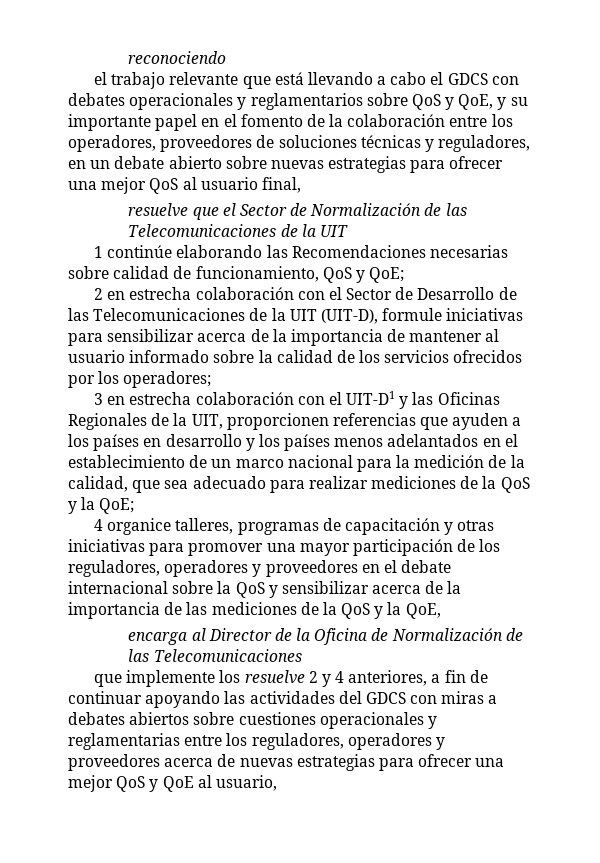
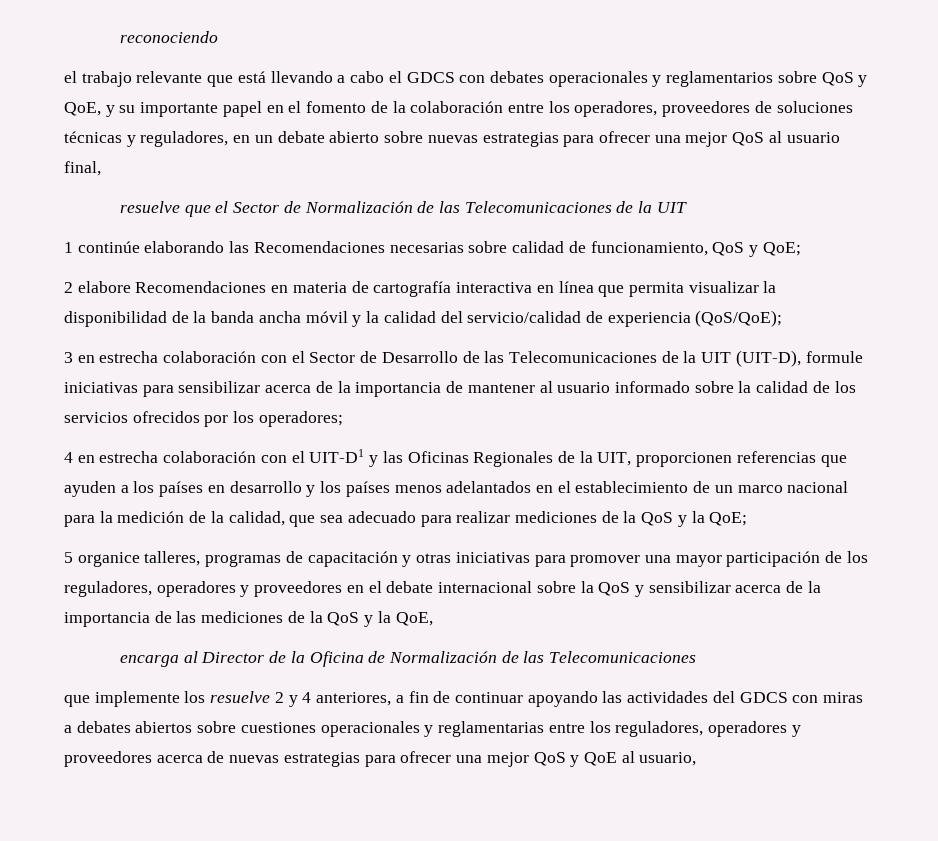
(104, 294) none -> [77,281,777,297] [64,310,783,327] [64,352,73,363] elabore Recomendaciones en materia de cartografía interactiva en línea que permita visualizar la disponibilidad de la banda ancha móvil y la calidad del servicio/calidad de experiencia (QoS/QoE); // 3
[94,393,104,405] 3 -> [64,452,73,463] 4
[94,519,104,531] 4 -> [64,552,73,563] 5

